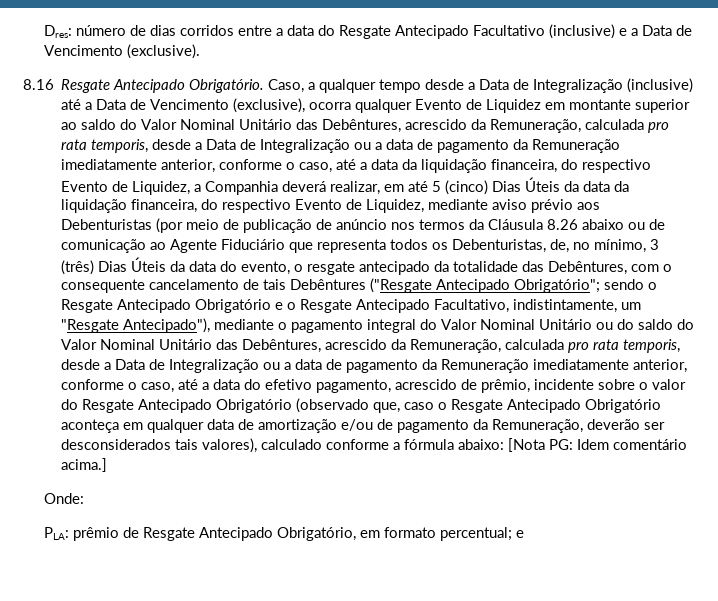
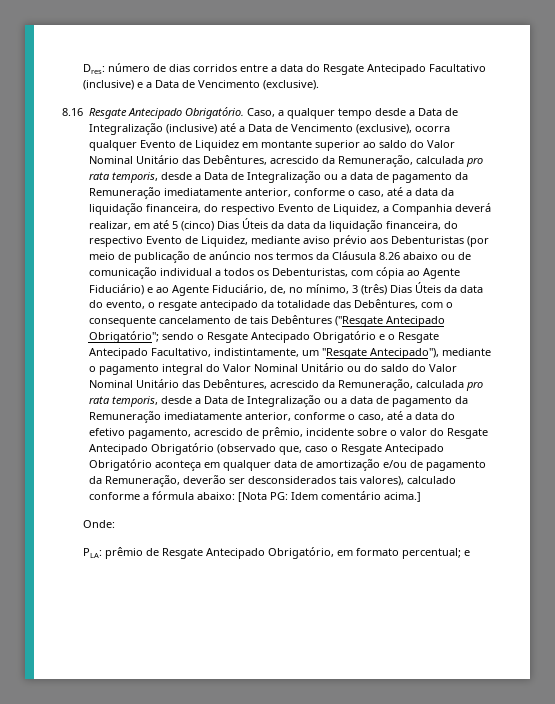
[150,239,547,253] ao Agente Fiduciário que representa todos os Debenturistas, -> [159,267,460,279] [88,284,267,296] individual a todos os Debenturistas, com cópia ao Agente Fiduciário) e ao Agente Fiduciário,

